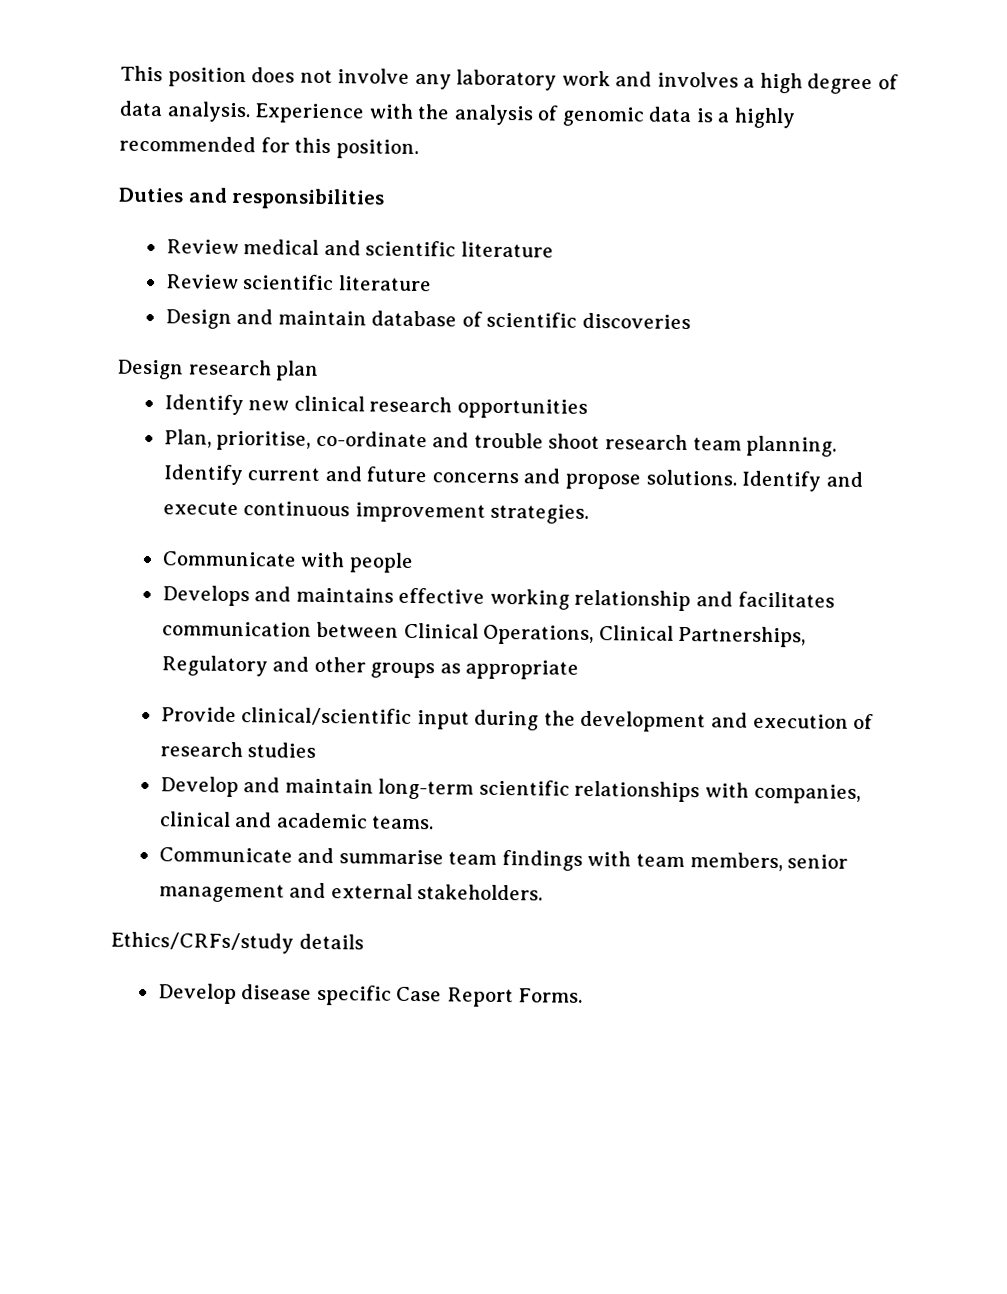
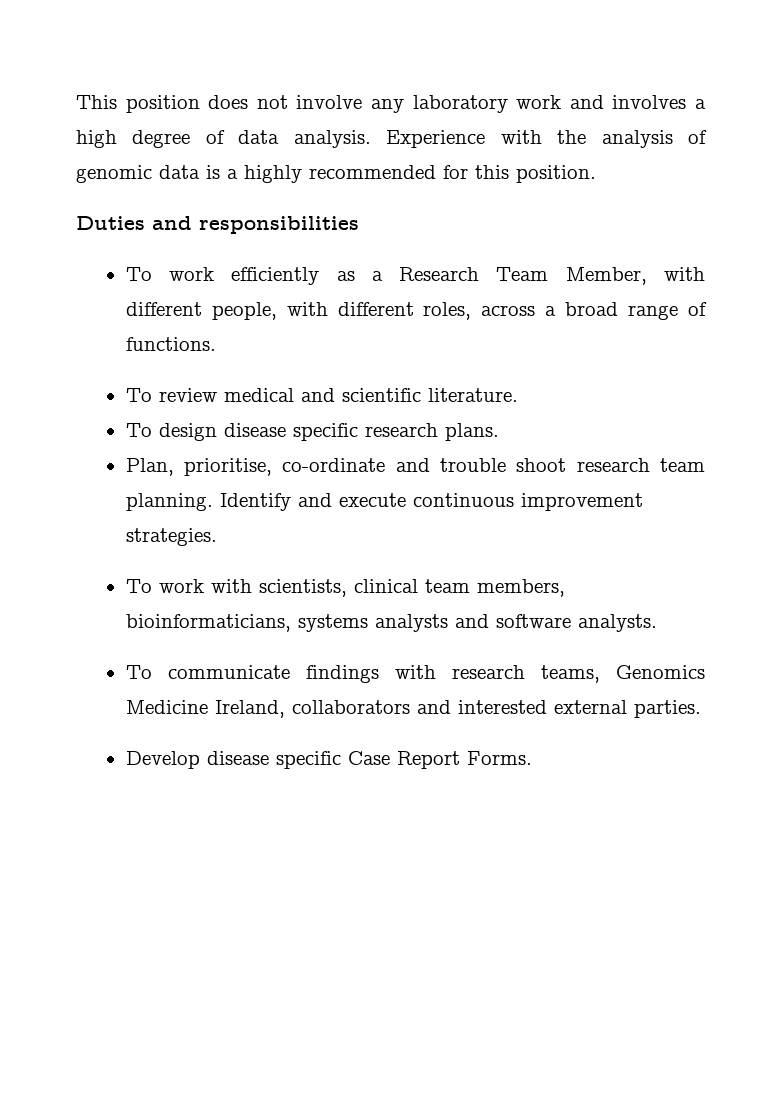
[165,239,554,258] [164,274,432,292] [164,308,691,330] [116,359,320,381] [163,394,588,419] Review medical and scientific literature // Review scientific literature // Design and maintain database of scientific discoveries // Design research plan // Identify new clinical research opportunities -> [125,267,705,285] [125,302,707,320] [125,337,216,351] [125,388,518,402] [125,423,499,441] To work efficiently as a Research Team Member, with different people, with different roles, across a broad range of functions. // To review medical and scientific literature. // To design disease specific research plans.
[247,465,822,492] current and future concerns and propose solutions. Identify -> (291, 502) none
[161,551,414,573] [161,585,835,612] [161,621,807,648] [160,655,580,680] [160,706,875,733] [159,741,317,758] [159,776,861,804] [158,811,435,830] [158,847,849,872] [158,882,544,903] [110,931,364,954] Communicate with people // Develops and maintains effective working relationship and facilitates communication between Clinical Operations, Clinical Partnerships, Regulatory and other groups as appropriate // Provide clinical/scientific input during the development and execution of research studies // Develop and maintain long-term scientific relationships with companies, clinical and academic teams. // Communicate and summarise team findings with team members, senior management and external stakeholders. // Ethics/CRFs/study details -> [125,579,565,597] [125,614,657,632] [125,665,706,683] [125,700,701,718] To work with scientists, clinical team members, bioinformaticians, systems analysts and software analysts. // To communicate findings with research teams, Genomics Medicine Ireland, collaborators and interested external parties.

